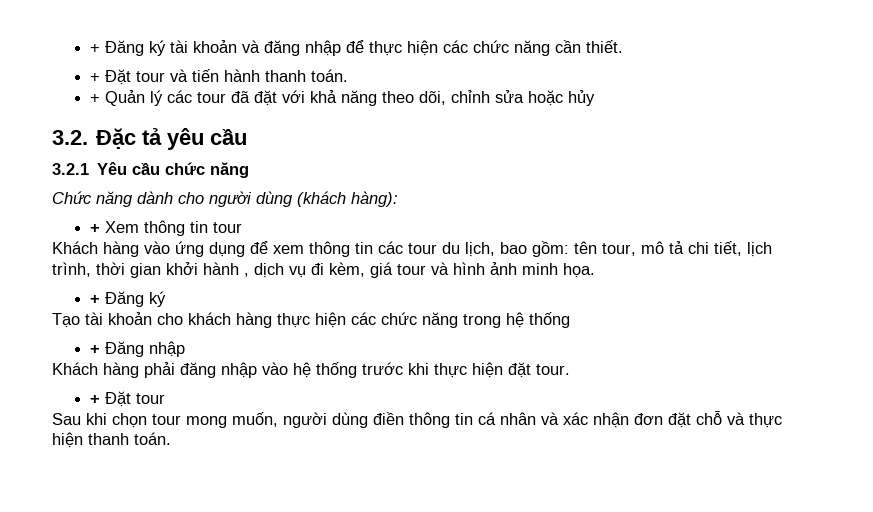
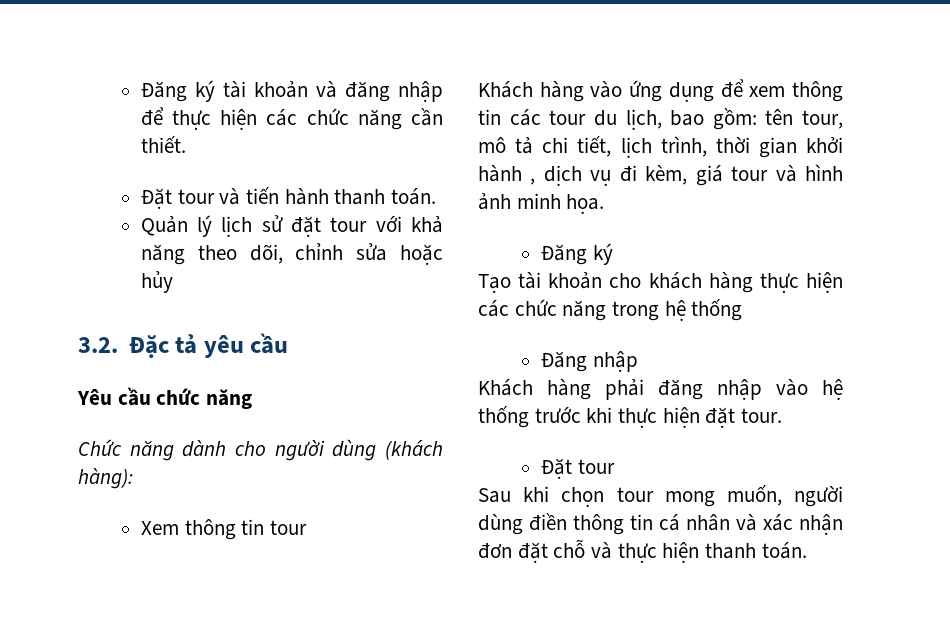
[89,44,100,53] + -> (140, 91) none
[89,73,100,82] + -> (186, 144) none
[89,94,100,103] + -> (436, 196) none
[166,90,277,106] các tour đã đặt -> [221,215,368,237] lịch sử đặt tour
[52,163,89,175] 3.2.1 -> (289, 343) none
[89,224,100,233] + -> (133, 478) none
[89,295,100,304] + -> (605, 204) none
[89,345,100,354] + -> (743, 310) none
[89,395,100,404] + -> (783, 415) none

